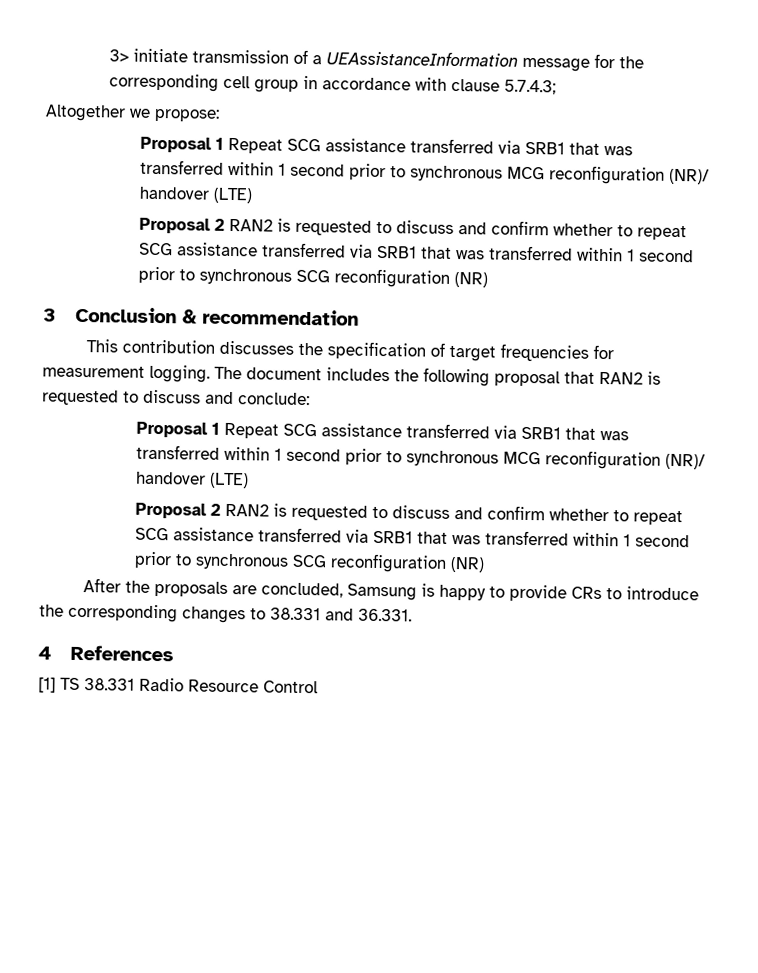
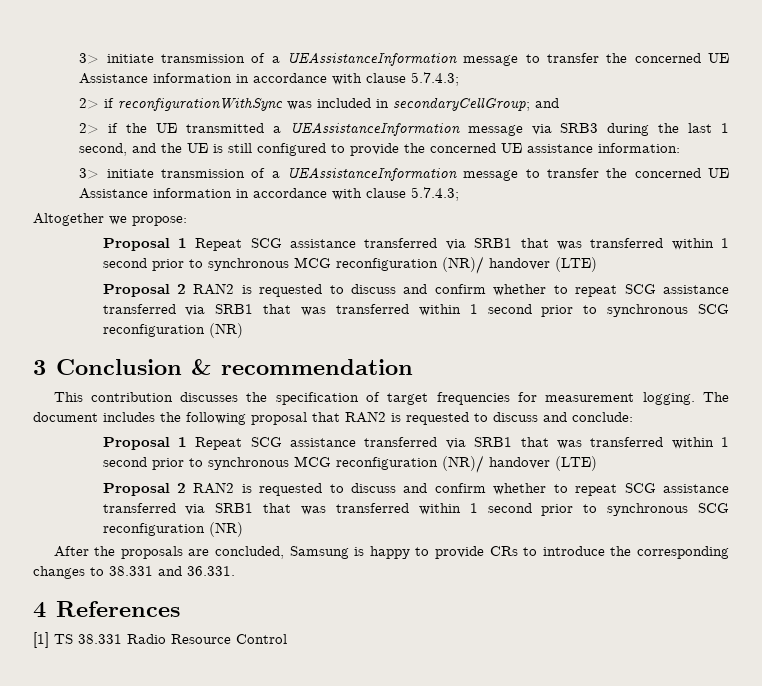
[109,48,645,72] [109,73,300,93] 3> initiate transmission of a UEAssistanceInformation message for the corresponding cell group -> [79,52,729,66] [79,72,460,86] [79,97,560,111] [79,122,729,136] [79,143,681,156] [79,167,729,181] [79,188,233,199] 3> initiate transmission of a UEAssistanceInformation message to transfer the concerned UE Assistance information in accordance with clause 5.7.4.3; // 2> if reconfigurationWithSync was included in secondaryCellGroup; and // 2> if the UE transmitted a UEAssistanceInformation message via SRB3 during the last 1 second, and the UE is still configured to provide the concerned UE assistance information: // 3> initiate transmission of a UEAssistanceInformation message to transfer the concerned UE Assistance information

